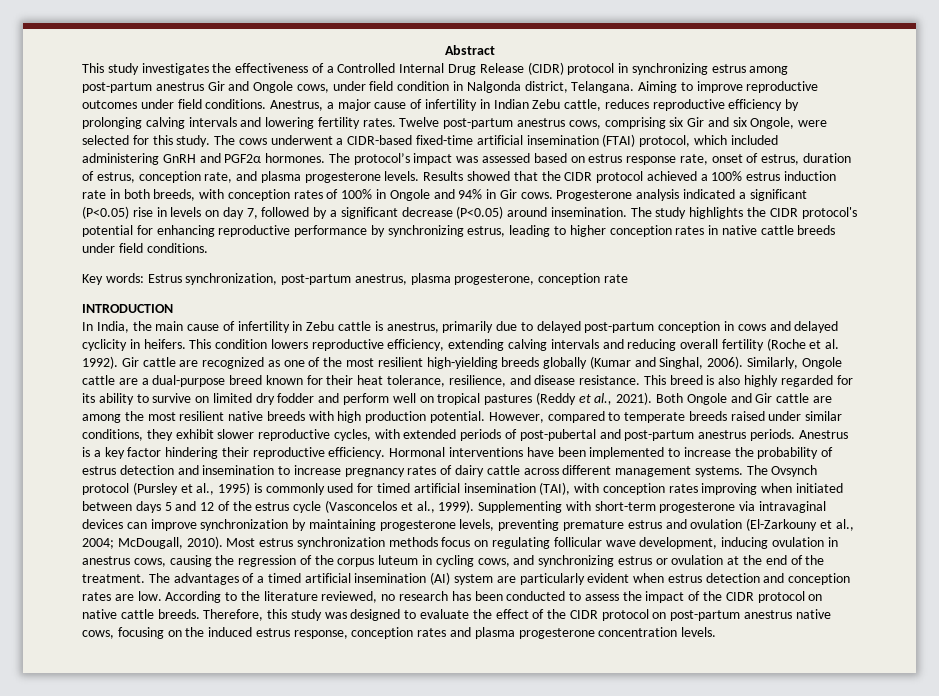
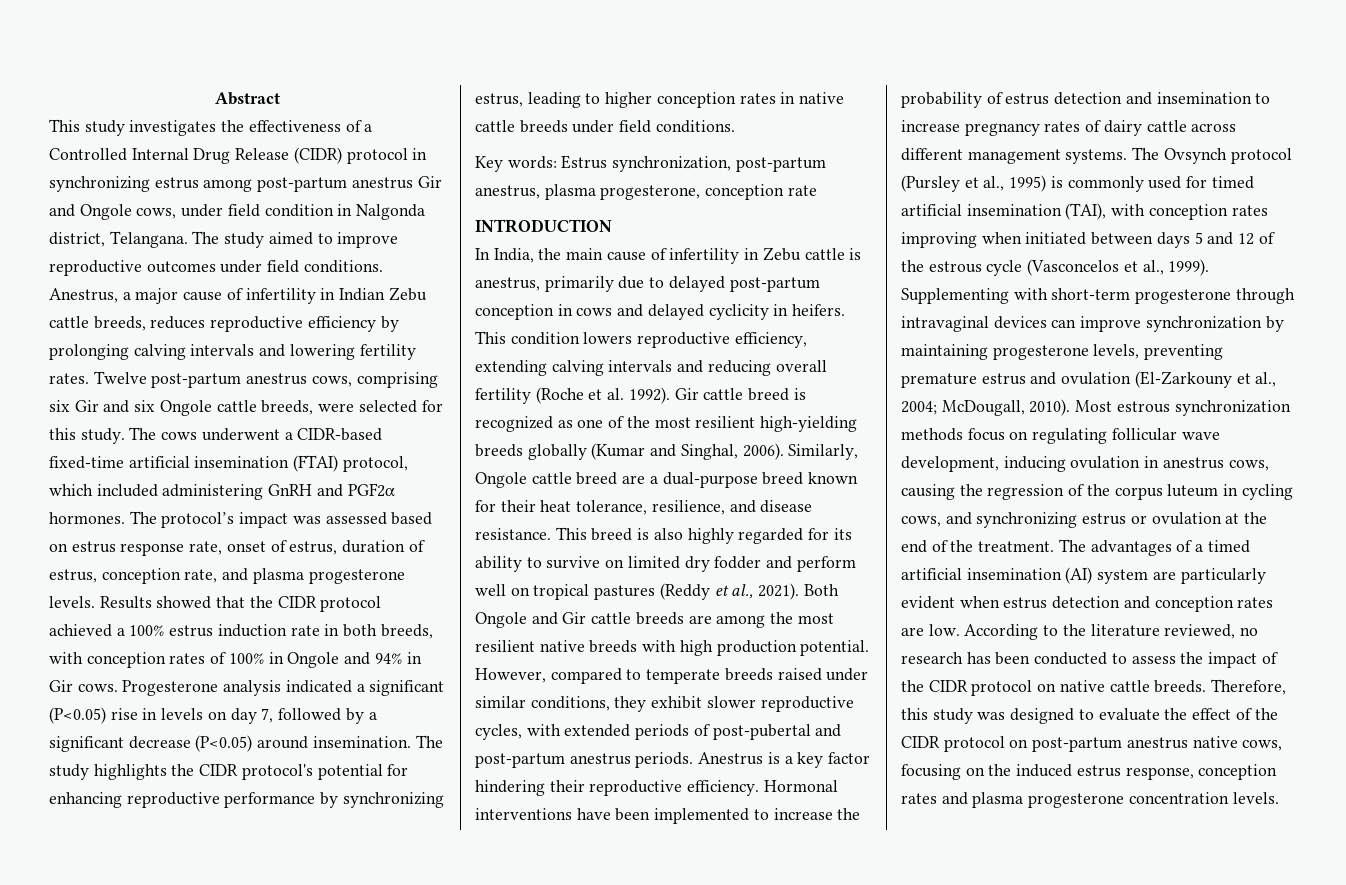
[638,81,678,93] Aiming -> [192,231,313,248] The study aimed
[564,99,602,111] cattle, -> [49,316,146,331] cattle breeds,
[750,117,795,129] Ongole, -> [159,400,314,416] Ongole cattle breeds,
[179,360,199,367] are -> [748,388,806,401] breed is
(115, 380) none -> [576,472,618,485] breed
(810, 398) none -> [635,612,684,625] breeds
[255,502,290,511] estrus -> [928,261,982,273] estrous
[739,501,756,511] via -> [1235,288,1295,304] through
[259,538,294,547] estrus -> [1116,401,1170,413] estrous

